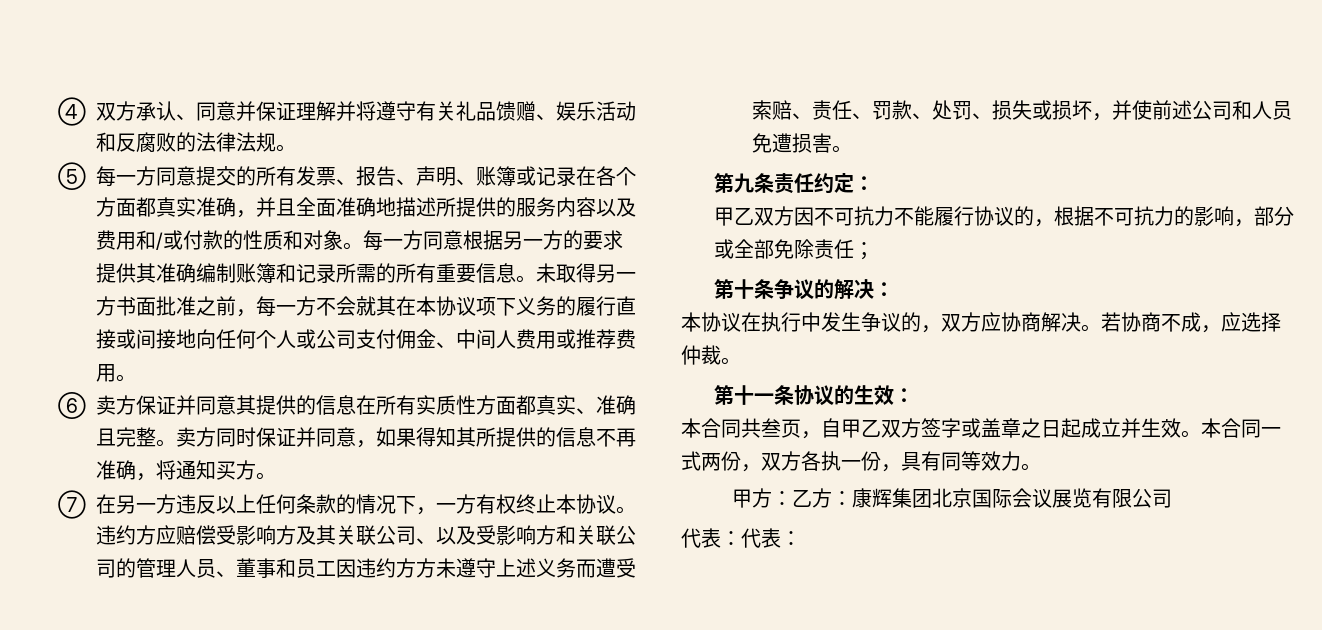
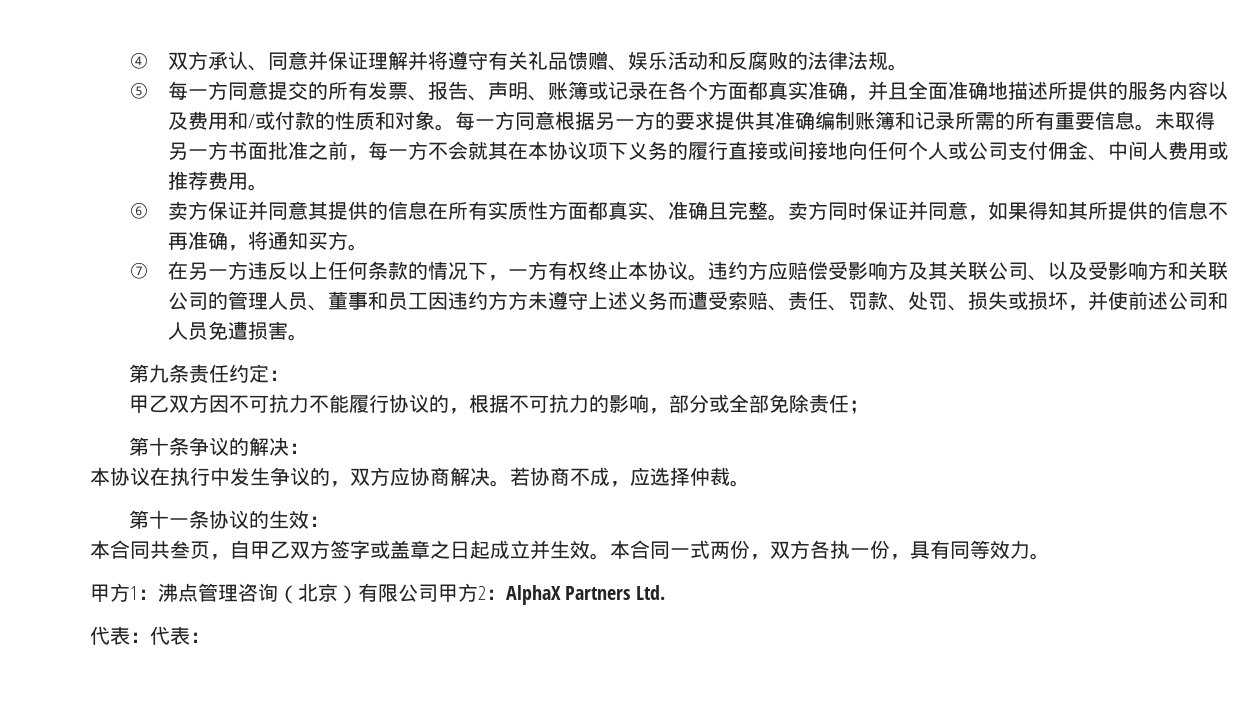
[771,488,1172,508] ：乙方：康辉集团北京国际会议展览有限公司 -> [130,583,665,605] 1：沸点管理咨询（北京）有限公司甲方2：AlphaX Partners Ltd.

